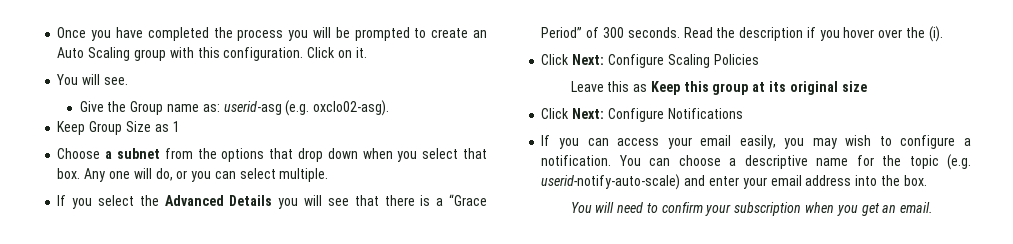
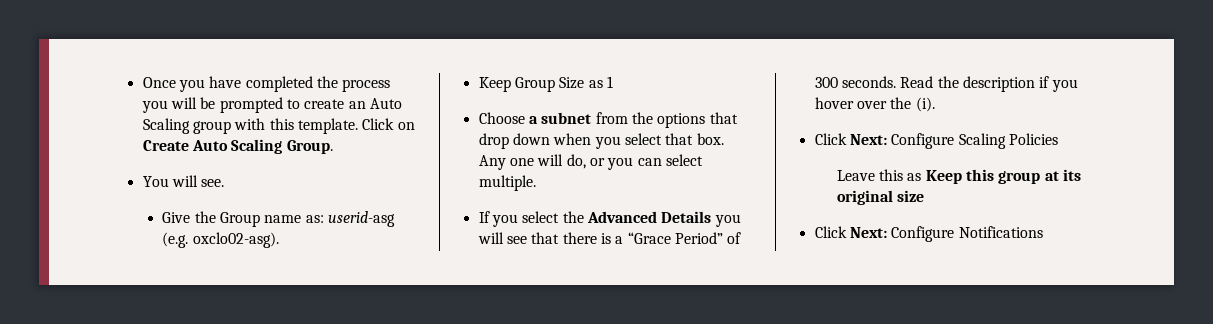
[223,47,304,61] configuration. -> [297,118,358,134] template.
[355,47,367,58] it. -> [142,139,333,154] Create Auto Scaling Group.
[541,135,972,149] [541,154,971,170] [541,174,927,190] [570,202,934,216] // If you can access your email easily, you may wish to configure a notification. You can choose a descriptive name for the topic (e.g. userid-notify-auto-scale) and enter your email address into the box. // You will need to confirm your subscription when you get an email. -> (1043, 232) none

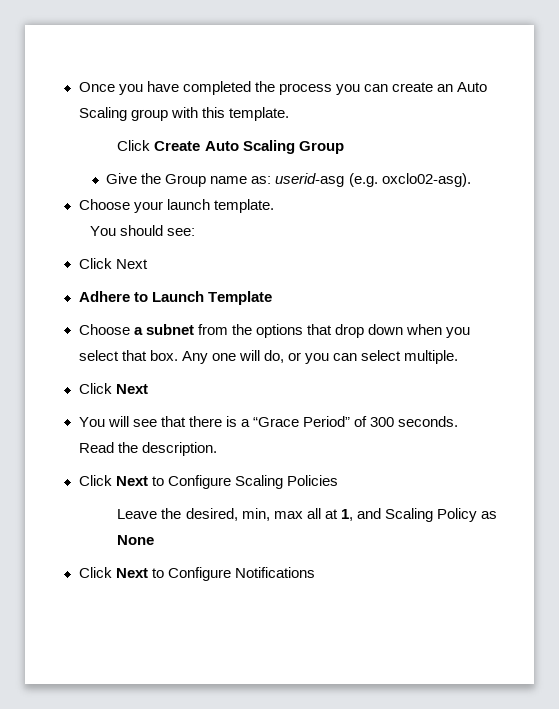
[170,97,300,113] will be prompted to -> [363,84,388,92] can
[362,118,415,130] Click on -> [117,140,151,151] // Click
[286,140,333,154] [142,175,225,187] Group. // You will see. -> [298,141,344,154] Group
[478,76,613,92] Keep Group Size as 1 -> [78,199,274,213] [89,225,195,236] [78,258,148,269] [78,291,272,305] Choose your launch template. // You should see: // Click Next // Adhere to Launch Template
[478,211,741,227] If you select the Advanced Details you -> [78,383,148,394] [78,417,105,427] Click Next // You
[962,76,1078,92] [814,97,935,112] [814,133,887,145] description if you hover over the (i). // Click Next: -> [141,442,217,456] [78,475,164,486] description. // Click Next to
[879,169,1082,184] [836,190,925,205] [814,226,887,238] this as Keep this group at its original size // Click Next: -> [161,508,497,522] [117,535,155,545] [78,567,164,578] the desired, min, max all at 1, and Scaling Policy as None // Click Next to

